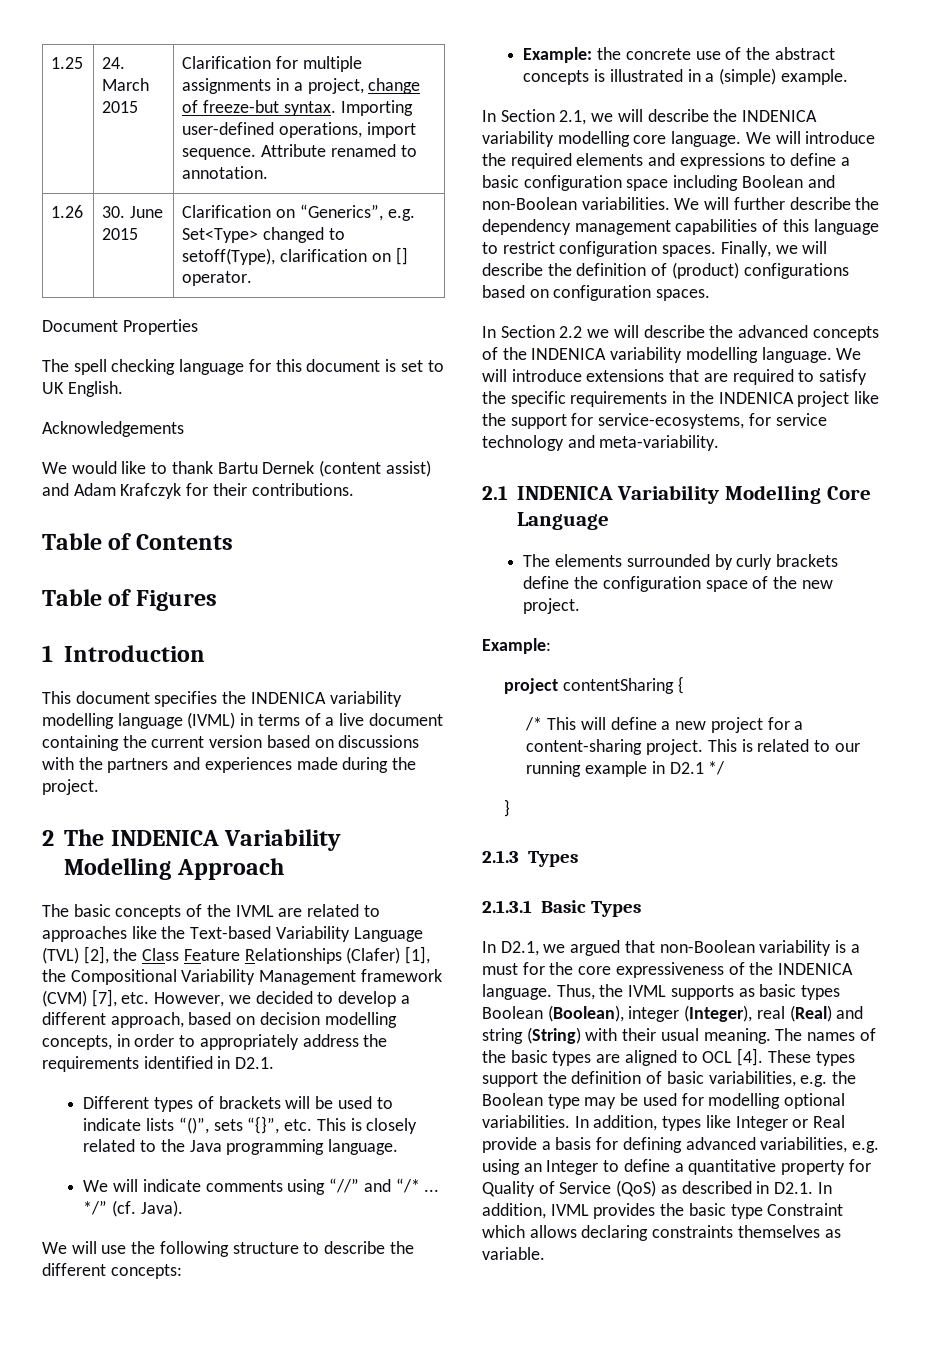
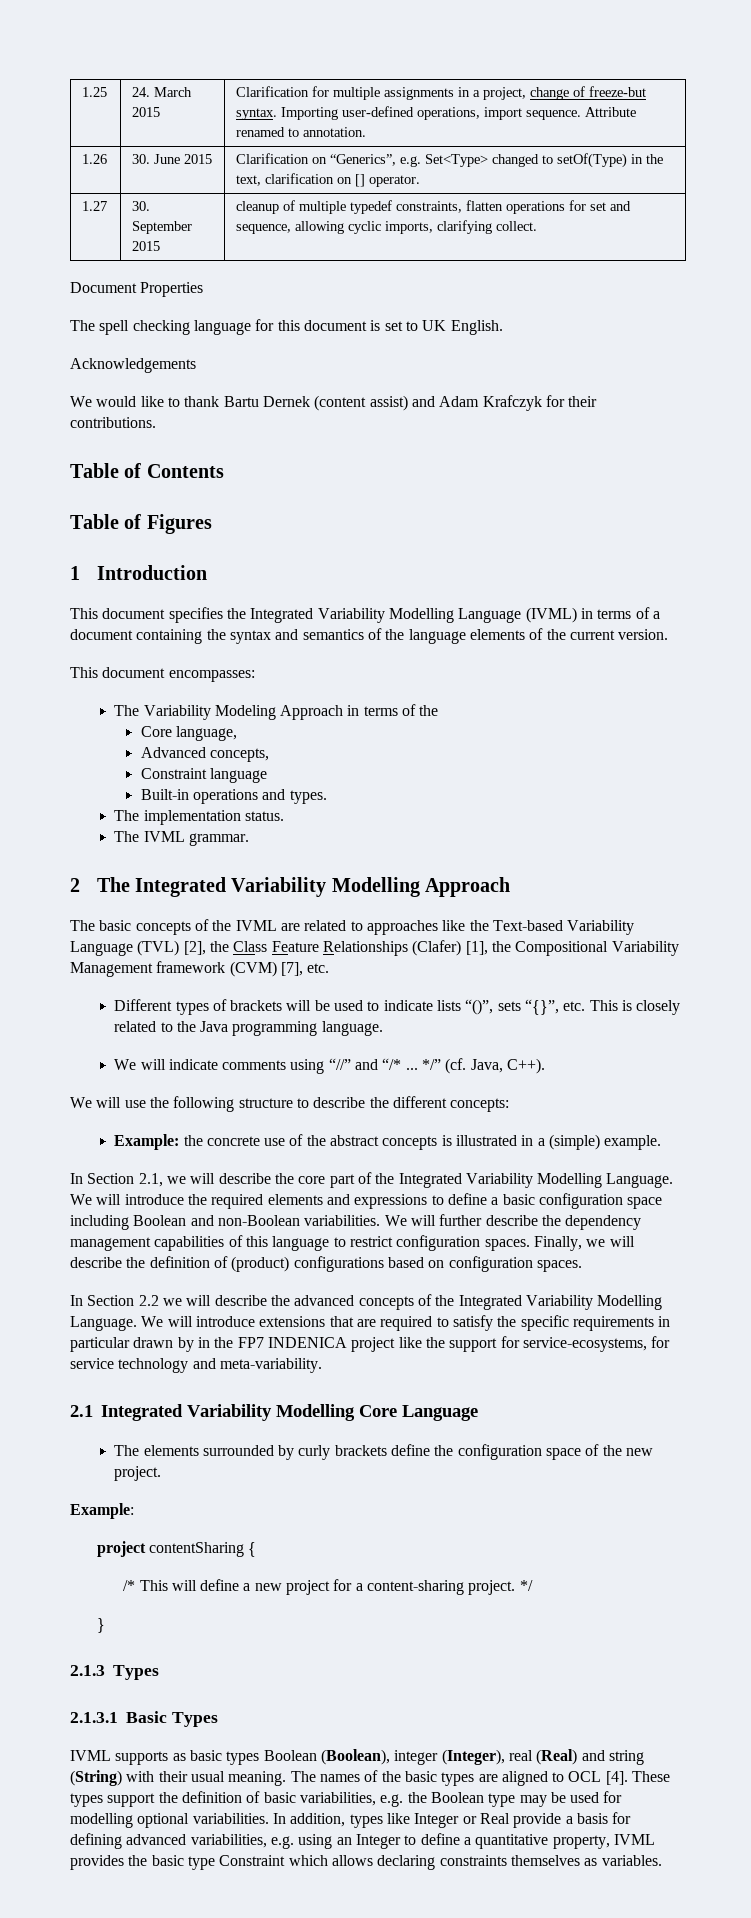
[182,248,276,265] setoff(Type), -> [557,153,664,168] [236,175,262,186] setOf(Type) in the text,
(253, 278) none -> [82,201,108,211] [132,201,151,211] [132,221,193,234] [132,241,161,251] [236,200,632,214] [236,220,538,234] // 1.27 | 30. September 2015 | cleanup of multiple typedef constraints, flatten operations for set and sequence, allowing cyclic imports, clarifying collect.
[250,691,402,707] [42,713,183,729] INDENICA variability modelling language -> [250,608,522,623] Integrated Variability Modelling Language
[339,713,365,726] live -> (660, 615) none
[151,735,420,748] [42,757,417,773] [42,779,99,795] current version based on discussions with the partners and experiences made during the project. -> [229,628,669,644] [70,667,255,682] [114,704,439,720] [140,726,238,741] [140,747,270,762] [140,768,268,783] [140,789,327,804] [114,810,284,825] [114,831,249,846] syntax and semantics of the language elements of the current version. // This document encompasses: // The Variability Modeling Approach in terms of the // Core language, // Advanced concepts, // Constraint language // Built-in operations and types. // The implementation status. // The IVML grammar.
[110,830,219,846] INDENICA -> [135,877,227,897] Integrated
[154,991,410,1007] [42,1012,397,1028] [42,1034,388,1050] [42,1056,275,1072] However, we decided to develop a different approach, based on decision modelling concepts, in order to appropriately address the requirements identified in D2.1. -> (330, 968) none
[140,1200,183,1217] Java). -> [470,1058,546,1074] Java, C++).
[742,110,818,122] [482,131,742,147] INDENICA variability modelling core language. -> [298,1172,674,1188] core part of the Integrated Variability Modelling Language.
[531,347,832,363] INDENICA variability modelling language. -> [458,1295,663,1310] [70,1316,137,1331] Integrated Variability Modelling Language.
[689,391,714,404] the -> [70,1337,264,1352] particular drawn by in the FP7
[516,486,613,500] INDENICA -> [101,1404,183,1421] Integrated
[707,739,860,752] [526,761,704,777] This is related to our running example in D2.1 -> (516, 1587) none
[482,940,860,956] [482,962,854,978] [482,984,624,1000] In D2.1, we argued that non-Boolean variability is a must for the core expressiveness of the INDENICA language. Thus, the -> (218, 1719) none
[781,1159,871,1175] [482,1180,832,1197] [482,1203,546,1219] property for Quality of Service (QoS) as described in D2.1. In addition, -> [552,1835,610,1849] property,
[482,1247,545,1260] variable. -> [601,1855,662,1866] variables.

